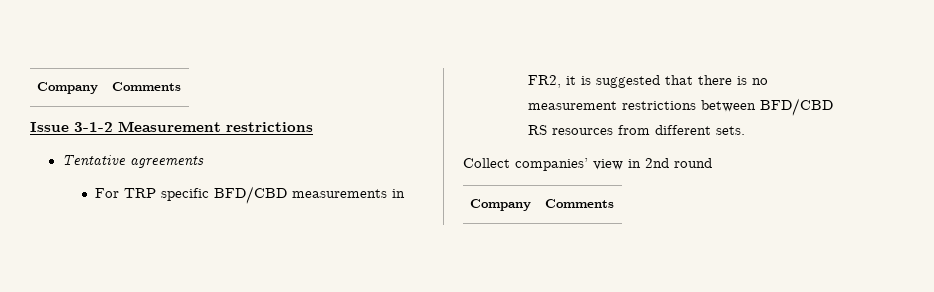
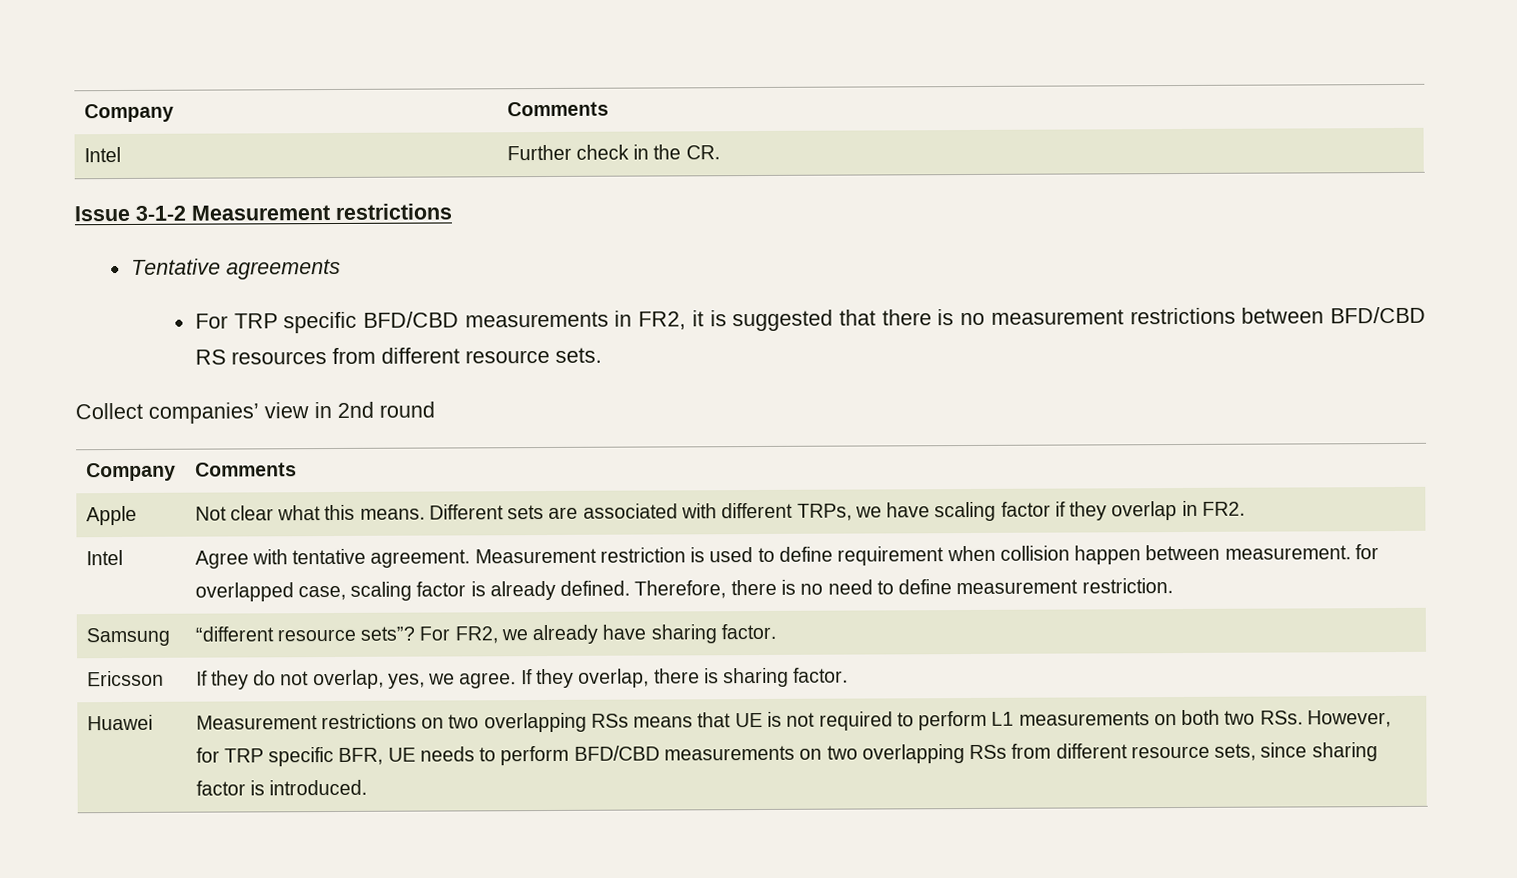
[36,82,98,94] [111,82,181,91] Company | Comments -> [83,103,174,123] [506,101,609,117] [83,147,121,163] [506,144,720,161] Company | Comments // Intel | Further check in the CR.
(712, 130) none -> [464,349,550,364] resource
(614, 203) none -> [85,505,137,526] [194,500,1245,522] [85,549,123,566] [194,544,1379,569] [194,578,1173,602] [85,627,170,647] [194,623,776,645] [86,670,164,687] [195,667,849,690] [86,714,153,731] [195,709,1391,733] [195,742,1378,767] [195,779,368,796] // Apple | Not clear what this means. Different sets are associated with different TRPs, we have scaling factor if they overlap in FR2. // Intel | Agree with tentative agreement. Measurement restriction is used to define requirement when collision happen between measurement. for overlapped case, scaling factor is already defined. Therefore, there is no need to define measurement restriction. // Samsung | “different resource sets”? For FR2, we already have sharing factor. // Ericsson | If they do not overlap, yes, we agree. If they overlap, there is sharing factor. // Huawei | Measurement restrictions on two overlapping RSs means that UE is not required to perform L1 measurements on both two RSs. However, for TRP specific BFR, UE needs to perform BFD/CBD measurements on two overlapping RSs from different resource sets, since sharing factor is introduced.

